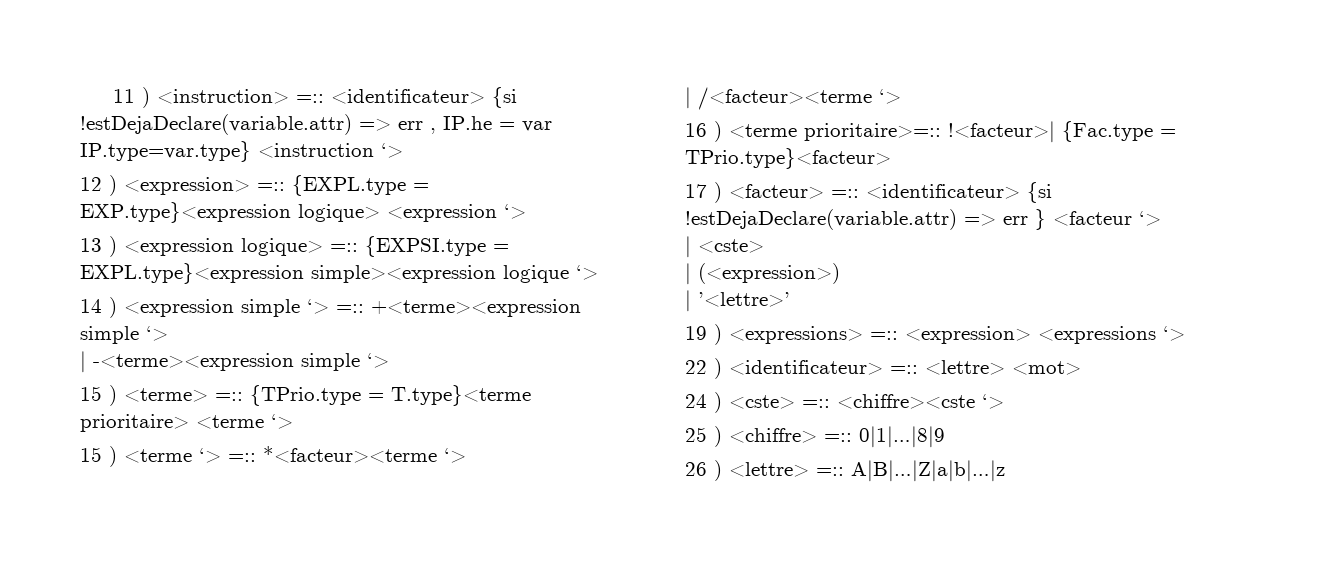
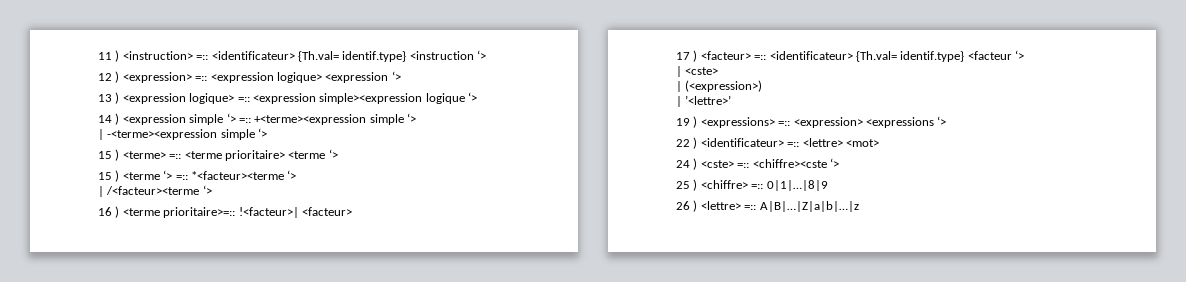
[491,87,517,108] [80,114,552,135] [80,141,251,162] {si !estDejaDeclare(variable.attr) => err , IP.he = var IP.type=var.type} -> [297,51,407,62] {Th.val= identif.type}
[292,175,429,196] [80,202,291,223] {EXPL.type = EXP.type}<expression -> [210,72,274,83] <expression
[365,236,509,257] [80,263,304,284] {EXPSI.type = EXPL.type}<expression -> [252,93,316,104] <expression
[250,385,531,406] {TPrio.type = T.type}<terme -> [184,151,222,159] <terme
[1062,121,1176,142] [685,148,891,169] {Fac.type = TPrio.type}<facteur> -> [301,207,352,216] <facteur>
[1027,182,1052,203] [685,209,1046,230] {si !estDejaDeclare(variable.attr) => err } -> [855,51,965,62] {Th.val= identif.type}

